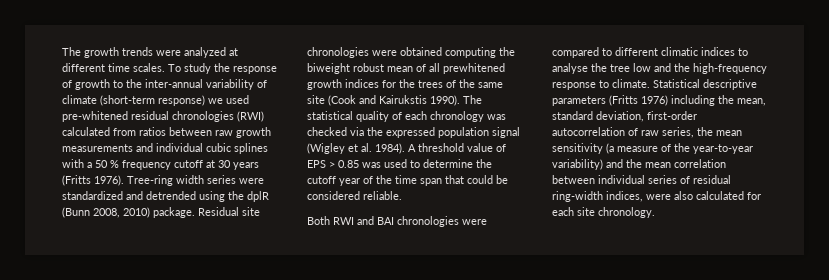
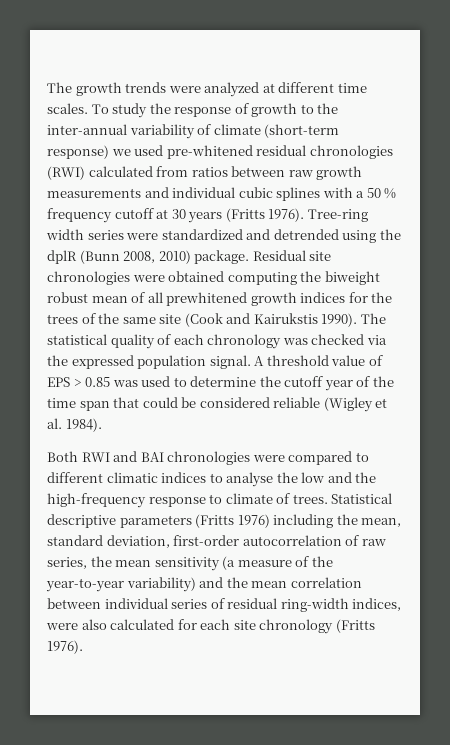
[492,127,520,138] [307,143,405,154] signal (Wigley et al. 1984). -> [209,355,251,369] signal.
[363,191,402,200] reliable. -> [273,397,388,412] [47,418,102,432] reliable (Wigley et al. 1984).
[610,64,630,72] tree -> (298, 477) none
[612,79,650,88] climate. -> [225,493,328,504] climate of trees.
[598,207,655,218] chronology. -> [259,619,375,634] [47,640,83,654] chronology (Fritts 1976).

